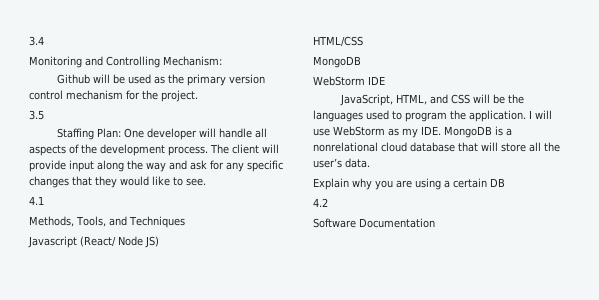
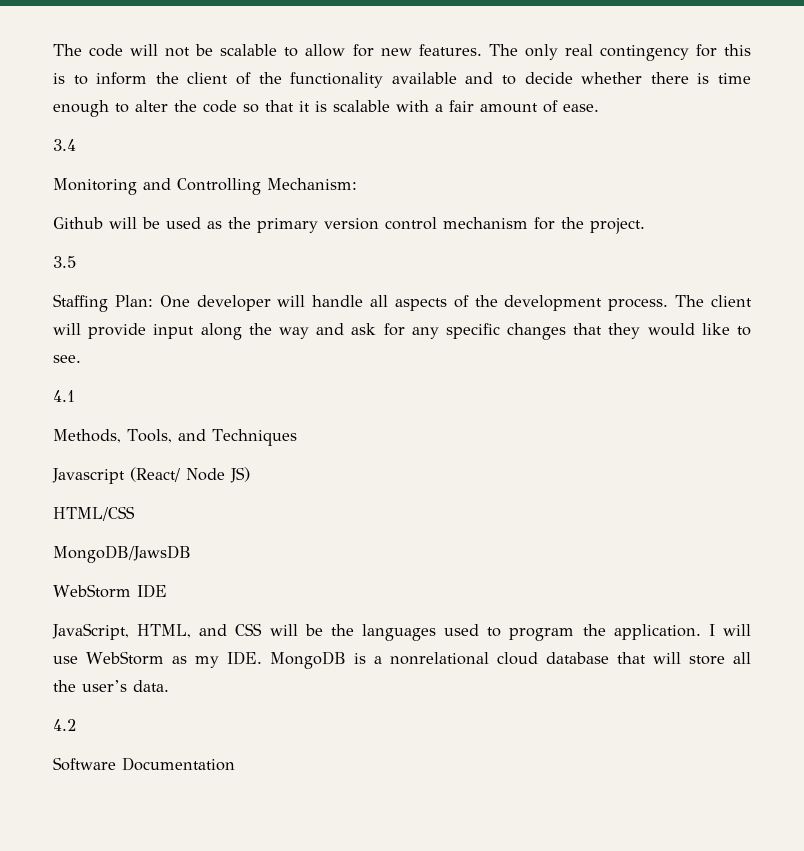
(29, 41) none -> [53,44,751,61] [53,72,752,88] [53,100,599,117] The code will not be scalable to allow for new features. The only real contingency for this is to inform the client of the functionality available and to decide whether there is time enough to alter the code so that it is scalable with a fair amount of ease. //
[313,56,361,68] MongoDB -> [53,545,191,563] MongoDB/JawsDB
[313,178,505,190] // Explain why you are using a certain DB -> (169, 686) none

